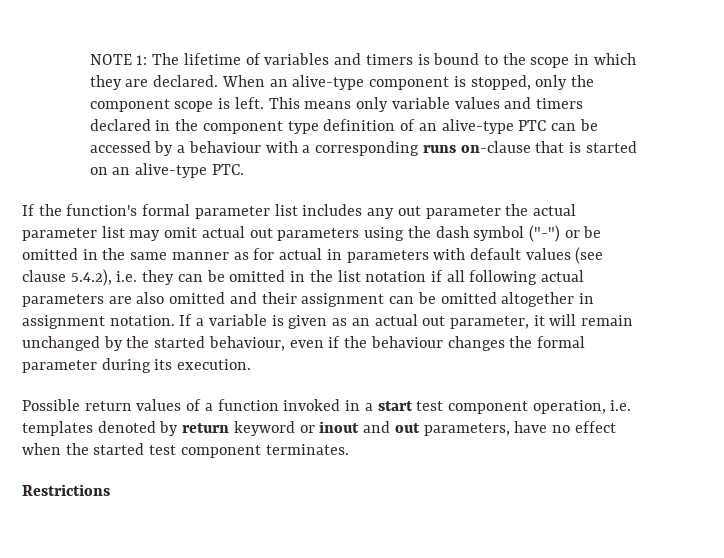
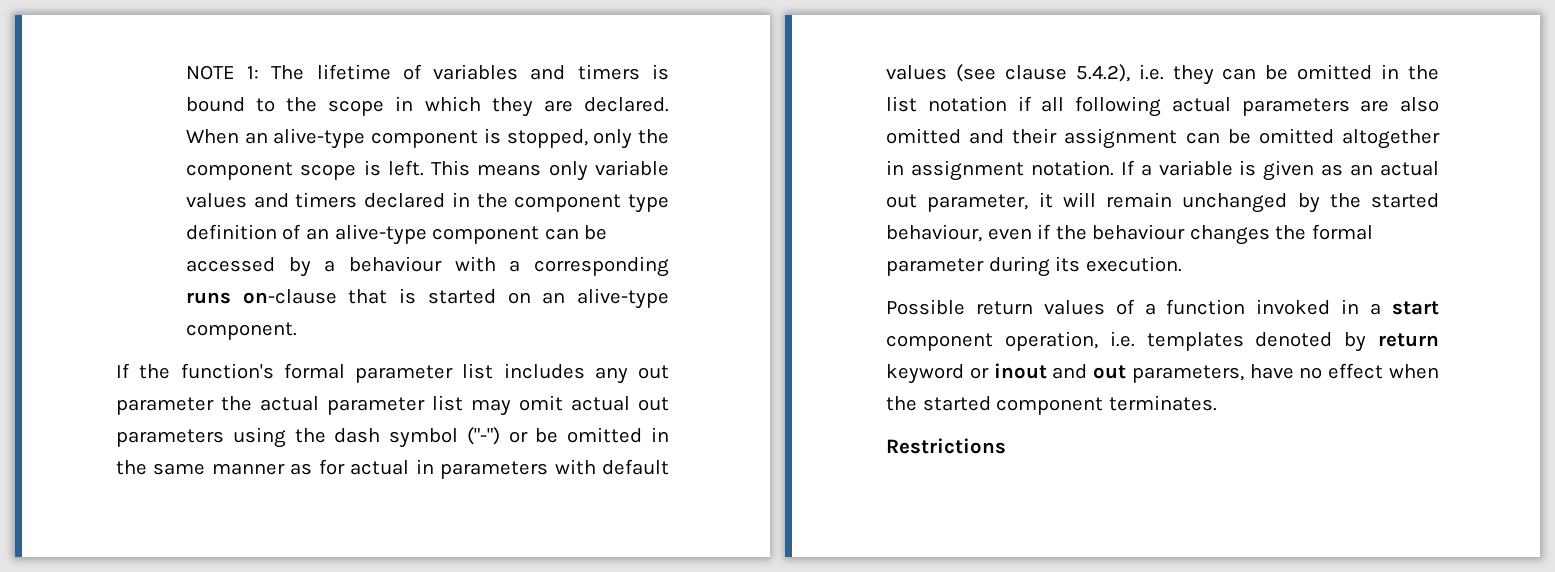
[518,120,547,131] PTC -> [432,226,540,244] component
[211,164,244,175] PTC. -> [185,322,297,340] component.
[416,401,444,411] test -> (1439, 308) none
[149,445,177,455] test -> (991, 403) none

